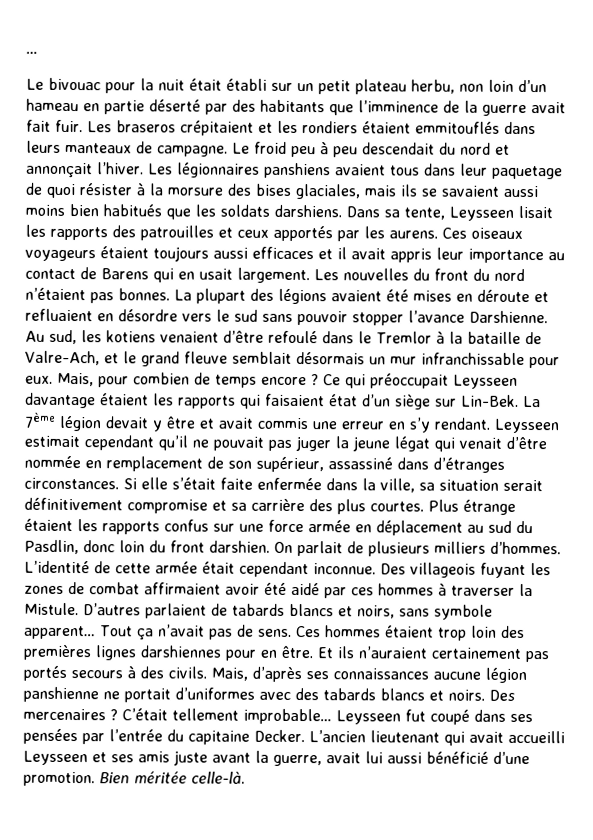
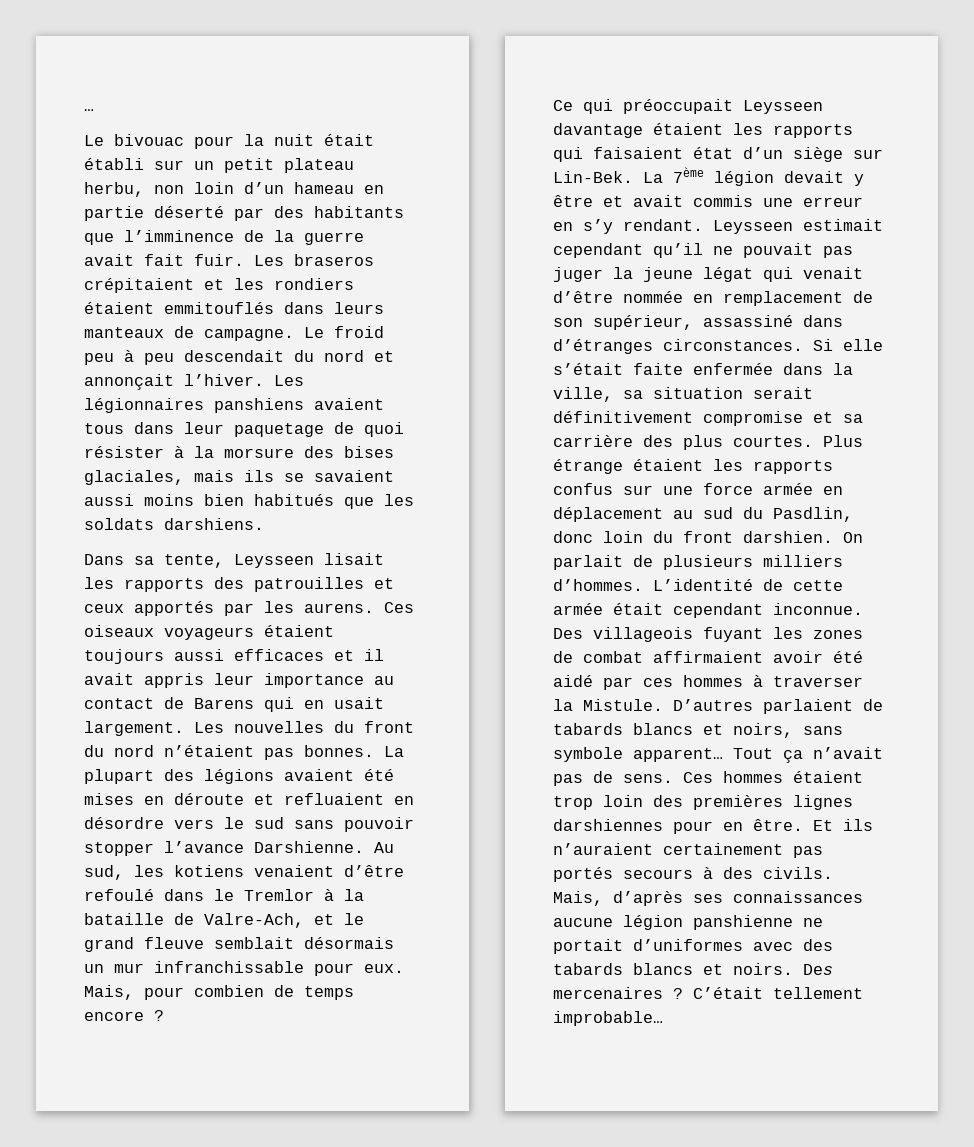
(342, 211) none -> (264, 524) //
(319, 380) none -> (164, 1015) //
[336,709,533,725] [23,728,565,746] [23,750,530,767] [23,771,245,787] Leysseen fut coupé dans ses pensées par l’entrée du capitaine Decker. L’ancien lieutenant qui avait accueilli Leysseen et ses amis juste avant la guerre, avait lui aussi bénéficié d’une promotion. Bien méritée celle-là. -> (663, 1018) none

